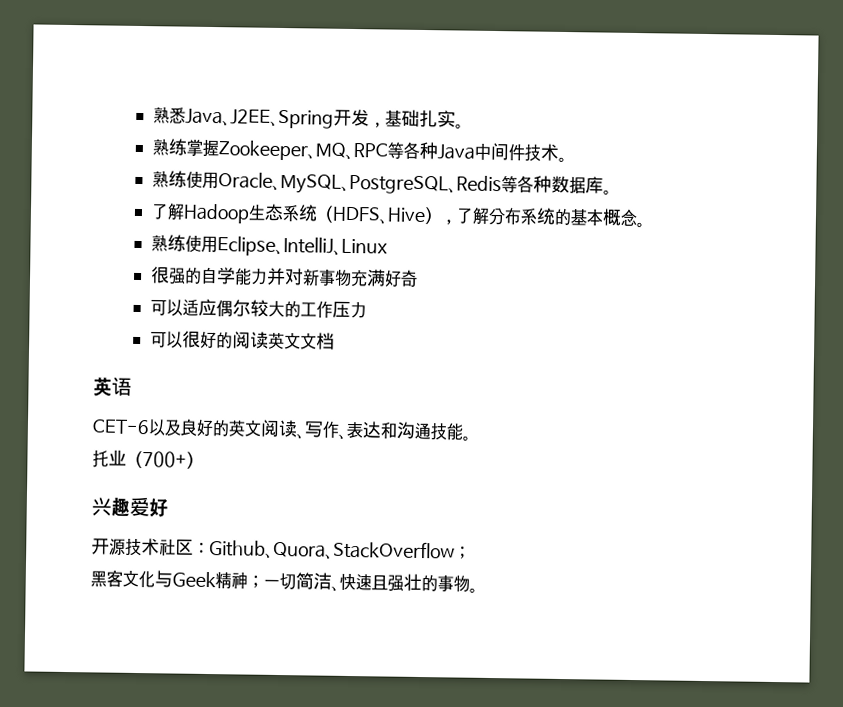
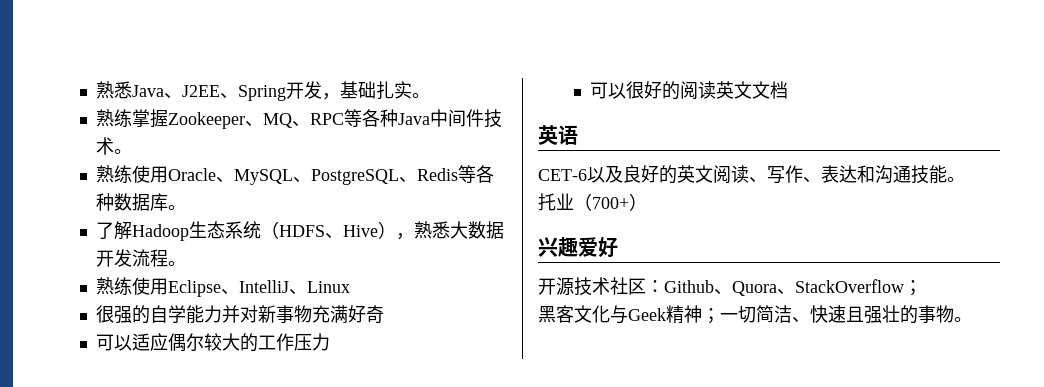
[455,206,638,227] 了解分布系统的基本概念 -> [413,221,504,239] [95,249,168,267] 熟悉大数据开发流程

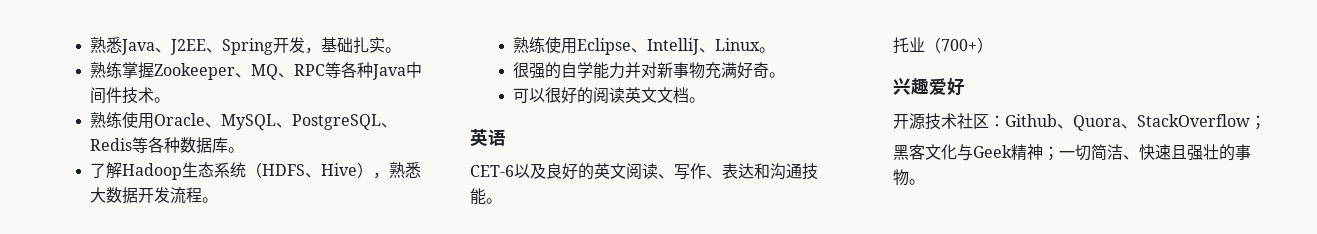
(350, 287) none -> [759,47,776,53] 。
[95,333,330,352] // 可以适应偶尔较大的工作压力 -> [769,72,786,78] 。
(788, 90) none -> [689,97,706,103] 。

